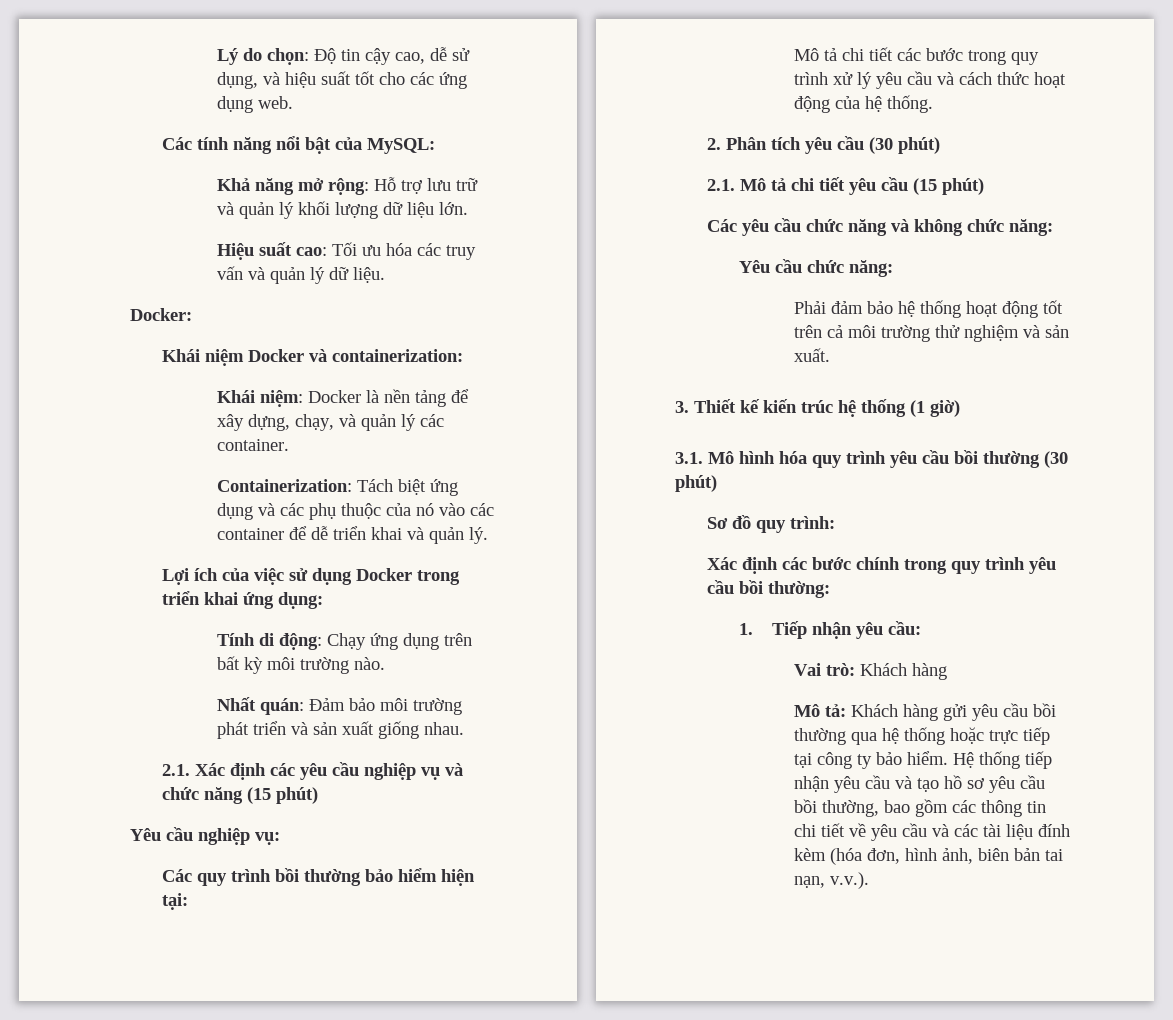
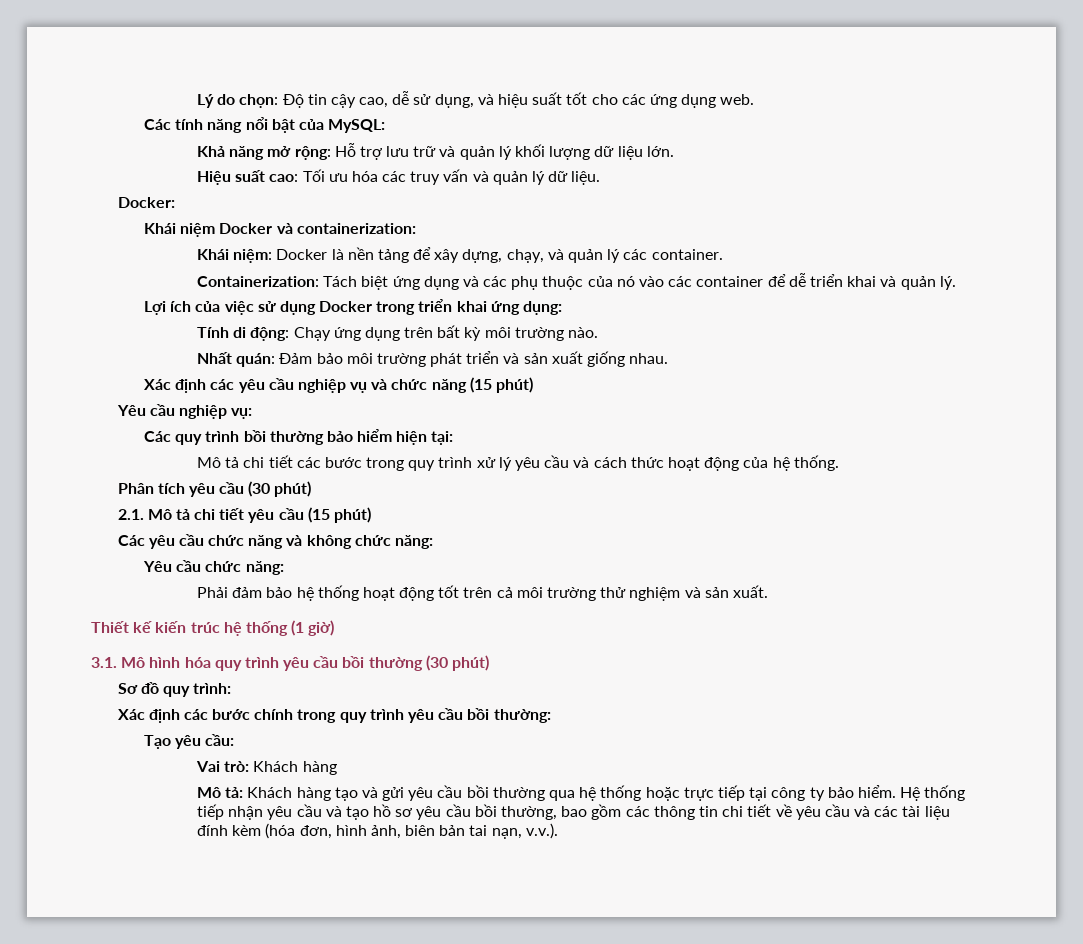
[162,764,191,776] 2.1. -> (669, 358) none
[707,138,722,150] 2. -> (839, 463) none
[675,401,689,413] 3. -> (768, 591) none
[739,621,852,639] 1. Tiếp nhận -> [144,735,172,749] Tạo
(938, 712) none -> [334,787,378,801] tạo và

